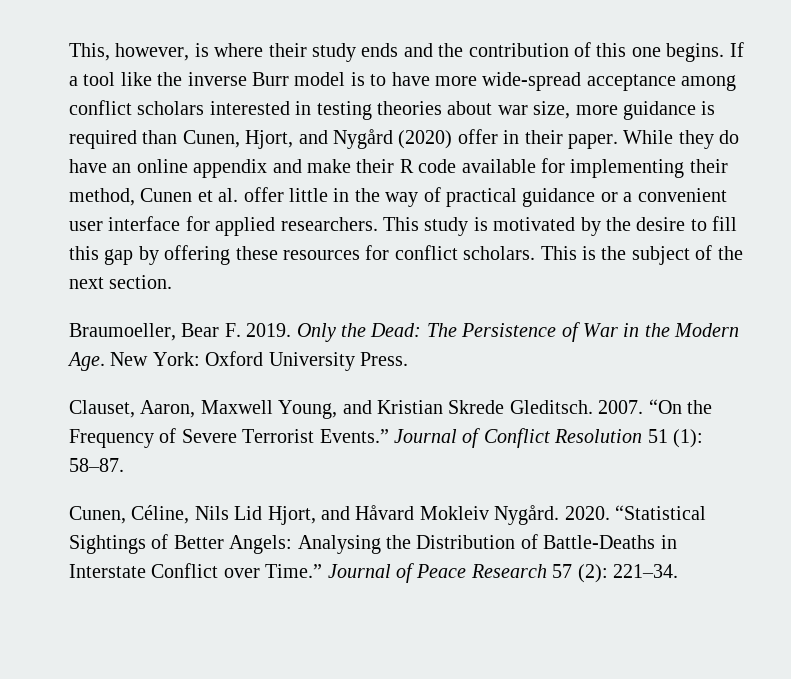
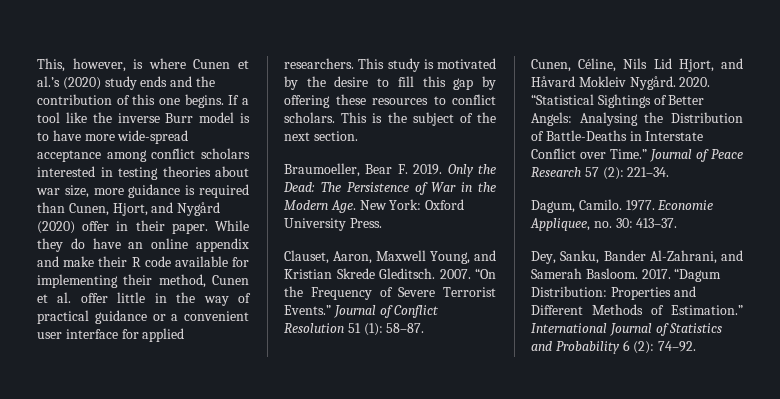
[268,43,307,57] their -> [193,59,249,69] [37,76,101,90] Cunen et al.’s (2020)
[365,245,390,260] for -> [433,96,446,105] to
(678, 571) none -> [531,199,714,213] [530,218,678,231] [531,250,743,264] [531,268,722,282] [531,286,696,300] [531,304,743,315] [531,323,723,336] [531,340,697,354] // Dagum, Camilo. 1977. Economie Appliquee, no. 30: 413–37. // Dey, Sanku, Bander Al-Zahrani, and Samerah Basloom. 2017. “Dagum Distribution: Properties and Different Methods of Estimation.” International Journal of Statistics and Probability 6 (2): 74–92.

